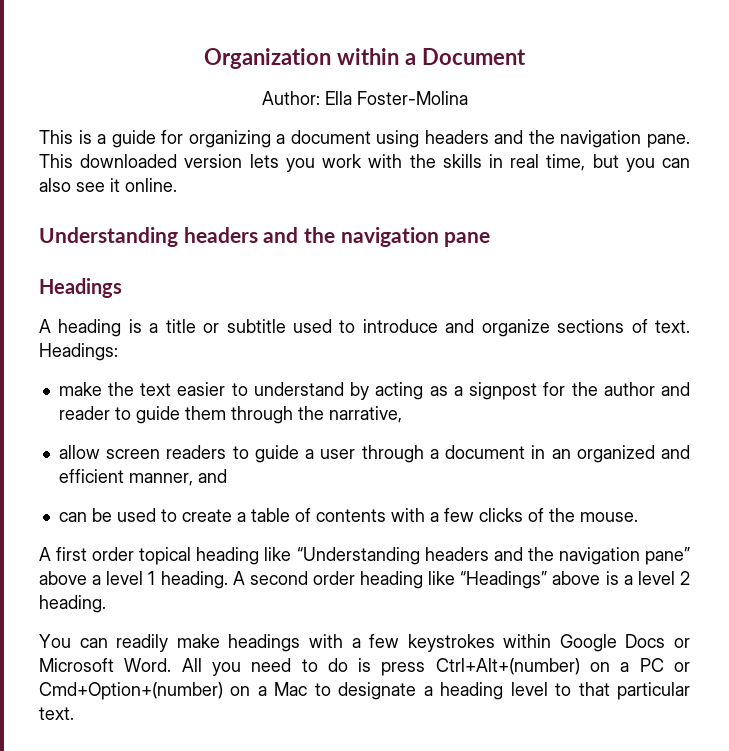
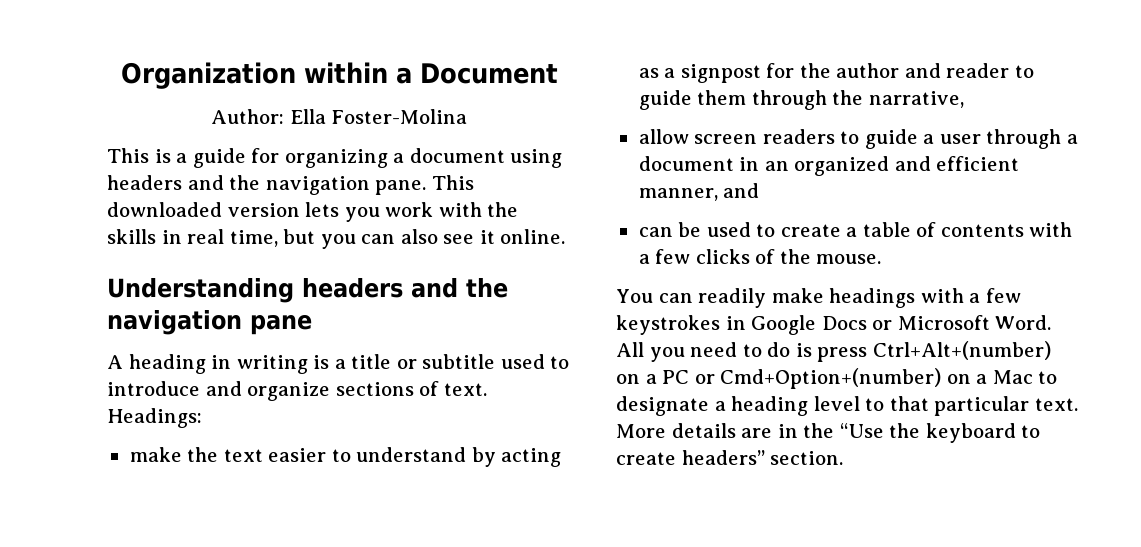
[39,278,122,298] // Headings -> (312, 325) none
(122, 328) none -> [211,355,308,374] in writing
[39,547,690,565] [39,571,690,589] [39,595,106,613] // A first order topical heading like “Understanding headers and the navigation pane” above a level 1 heading. A second order heading like “Headings” above is a level 2 heading. -> (882, 259) none
[503,634,552,648] within -> [725,316,746,330] in
(74, 713) none -> [616,423,1041,443] [616,450,844,465] More details are in the “Use the keyboard to create headers” section.

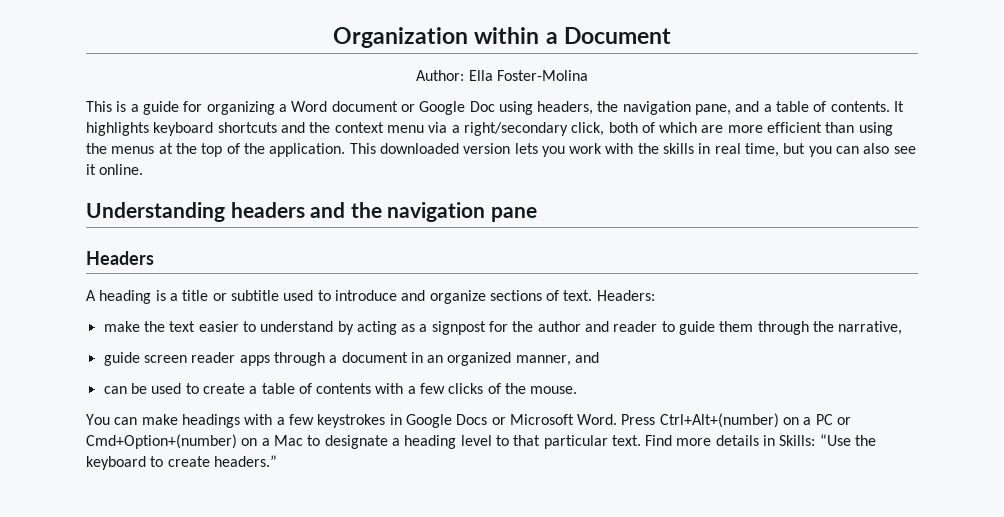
[409,148,563,168] [107,175,427,195] document using headers and the navigation pane. -> [291,101,905,115] [86,122,893,136] [86,143,346,157] Word document or Google Doc using headers, the navigation pane, and a table of contents. It highlights keyboard shortcuts and the context menu via a right/secondary click, both of which are more efficient than using the menus at the top of the application.
(312, 325) none -> [86,251,154,265] // Headers
[211,355,308,374] in writing -> (152, 297) none
[107,408,202,428] Headings: -> [596,290,655,301] Headers:
[638,129,981,149] allow screen readers to guide a user -> [103,352,270,366] guide screen reader apps
[894,156,1020,171] and efficient -> (512, 359) none
[698,288,767,308] readily -> (138, 421) none
[616,342,868,362] All you need to do is press -> [621,414,656,425] Press
[616,423,835,438] More details are in the -> [645,435,816,446] Find more details in Skills:
[681,450,844,465] headers” section. -> [213,455,277,467] headers.”

